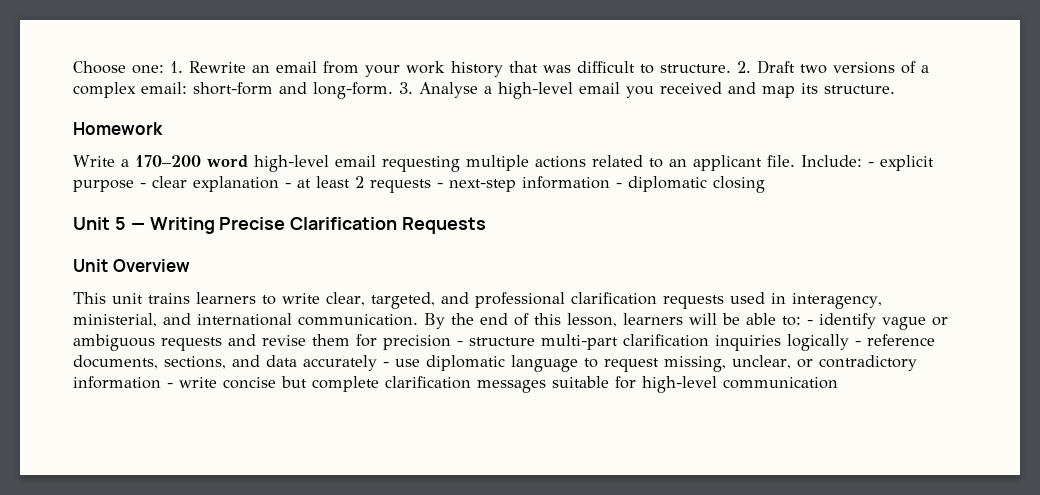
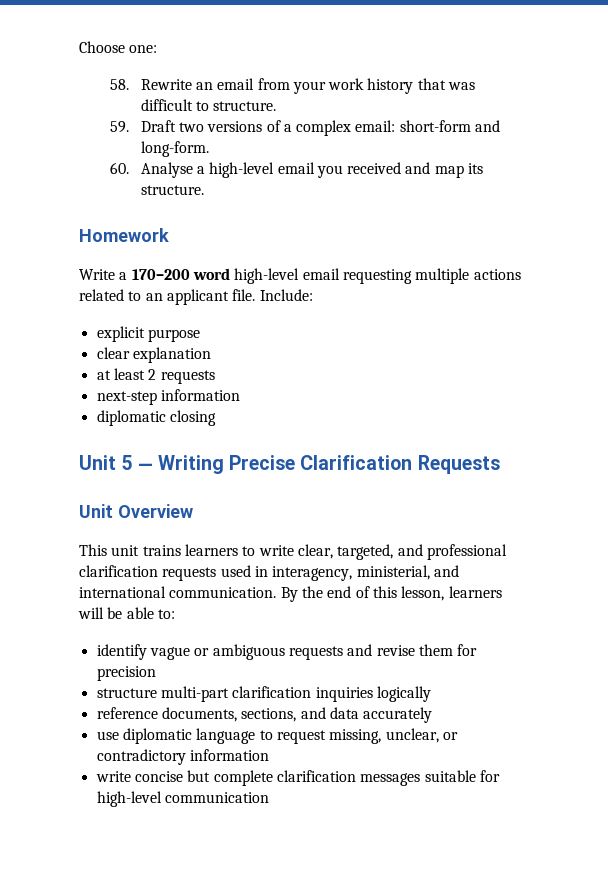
[170,61,183,73] 1. -> [109,79,129,90] // 58.
[737,61,751,73] 2. -> [109,121,129,133] // 59.
[399,82,413,94] 3. -> [109,162,129,174] // 60.
[867,162,874,167] - -> (313, 295) //
[140,183,146,188] - -> (200, 335) //
[285,183,291,188] - -> (211, 355) //
[437,183,443,188] - -> (215, 377) //
[616,183,622,188] - -> (240, 395) //
[807,320,813,325] - -> (175, 614) //
[457,341,463,346] - -> (156, 673) //
[855,341,861,346] - -> (431, 694) //
[383,362,389,367] - -> (433, 715) //
[167,383,173,388] - -> (269, 755) //

